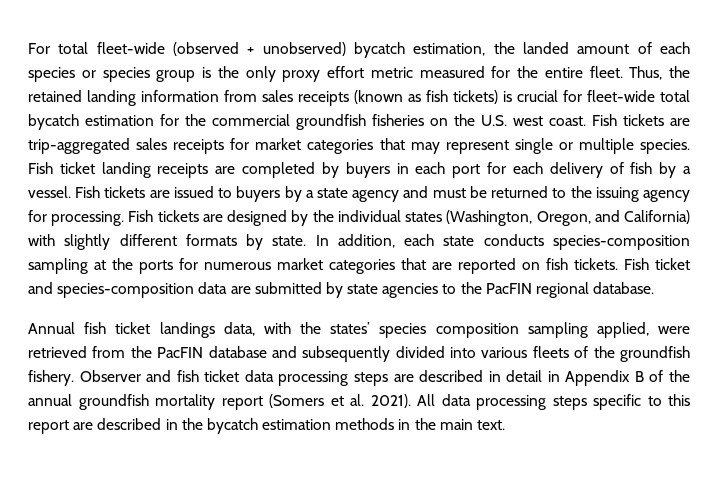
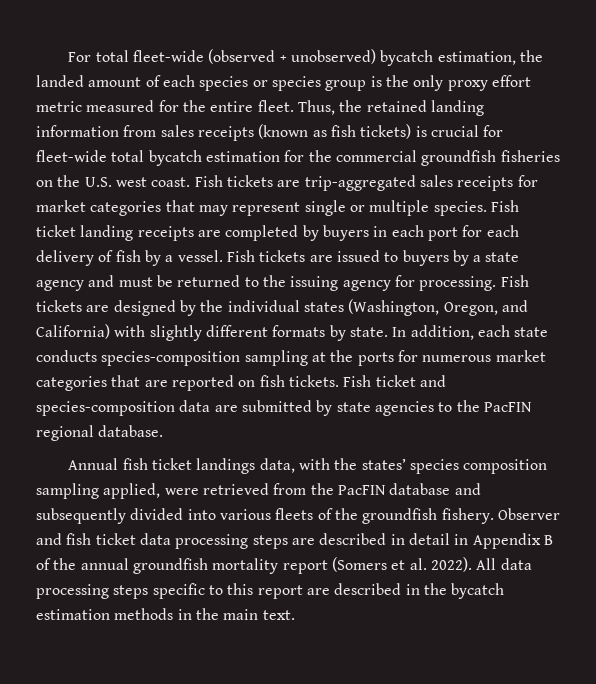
[370,394,411,408] 2021). -> [430,557,472,572] 2022).

